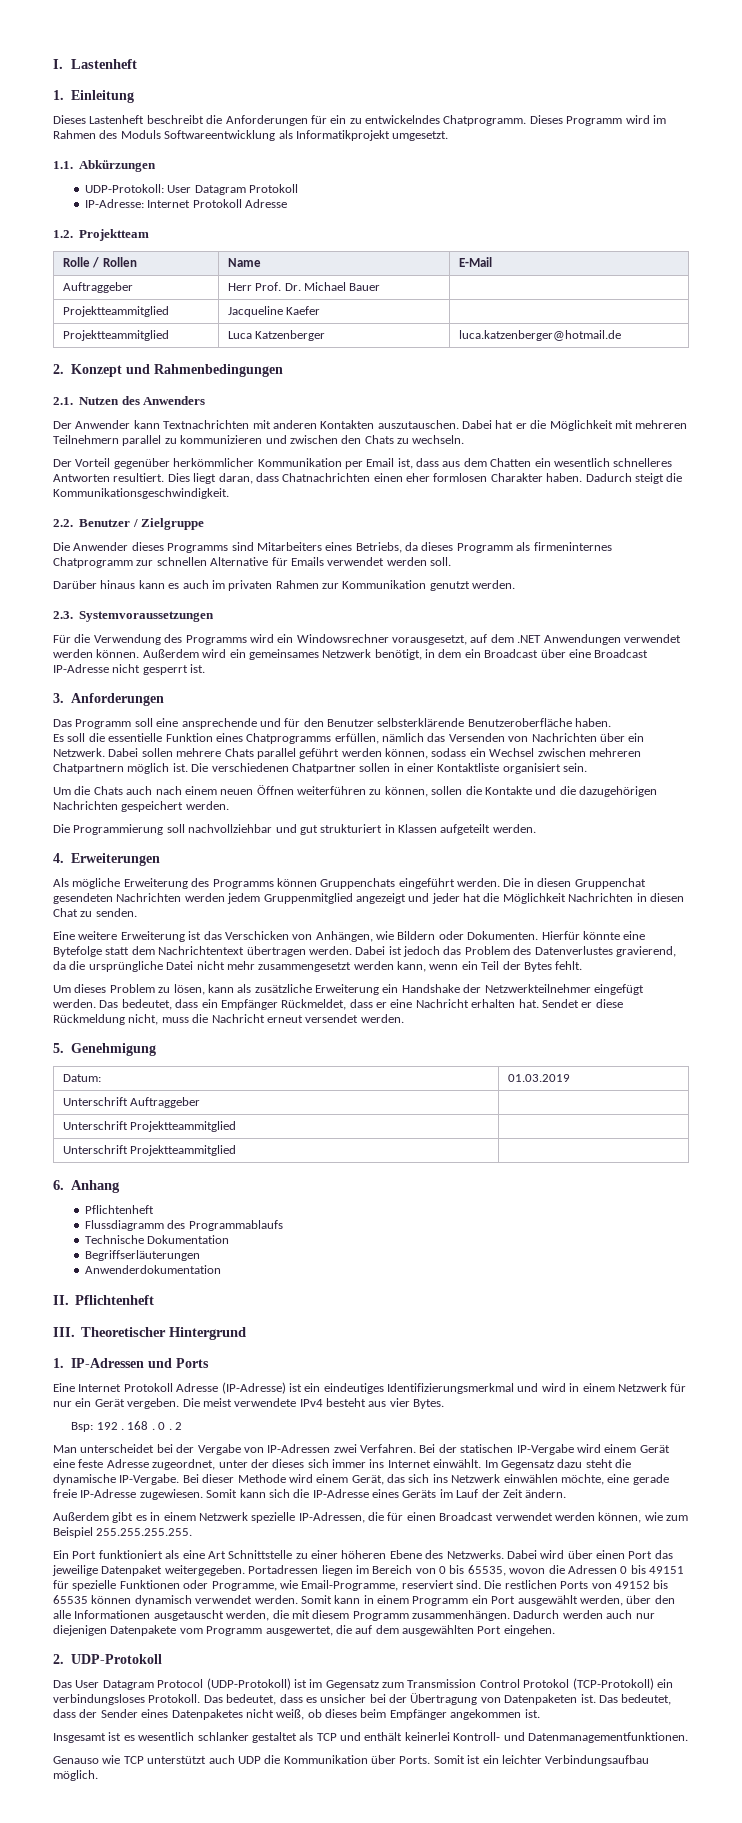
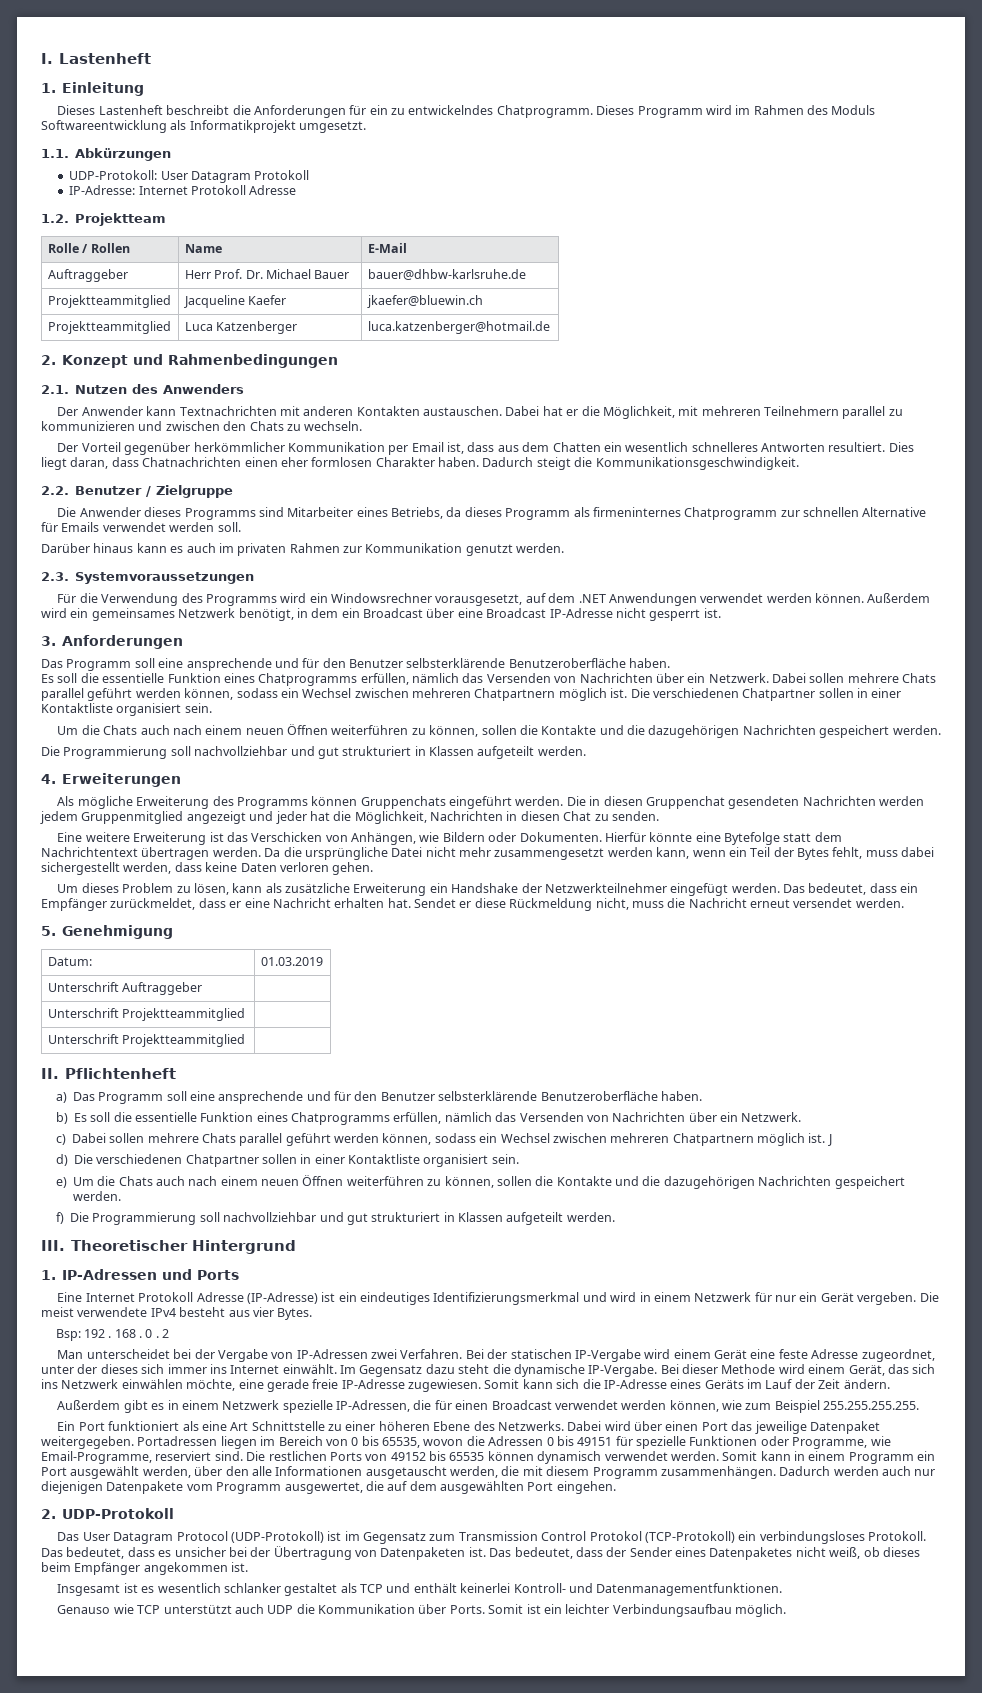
(381, 287) none -> [367,269,526,280] bauer@dhbw-karlsruhe.de
(321, 310) none -> [366,295,483,308] jkaefer@bluewin.ch
[377,420,459,429] auszutauschen. -> [422,406,502,416] austauschen.
[549,420,613,431] Möglichkeit -> [602,406,675,419] Möglichkeit,
[256,542,322,551] Mitarbeiters -> [287,507,354,517] Mitarbeiter
[502,893,566,904] Möglichkeit -> [354,811,427,824] Möglichkeit,
[355,946,676,957] [53,961,66,970] Dabei ist jedoch das Problem des Datenverlustes gravierend, da -> [264,848,281,857] Da
[555,961,583,970] fehlt. -> [832,847,935,859] [41,862,374,875] fehlt, muss dabei sichergestellt werden, dass keine Daten verloren gehen.
[281,999,347,1010] Rückmeldet, -> [110,898,196,910] zurückmeldet,
[53,1180,121,1193] [85,1205,155,1214] [85,1220,283,1231] [85,1235,230,1244] [85,1250,201,1261] [85,1265,222,1274] [53,1295,155,1305] 6. Anhang // Pflichtenheft // Flussdiagramm des Programmablaufs // Technische Dokumentation // Begriffserläuterungen // Anwenderdokumentation // II. Pflichtenheft -> [41,1068,177,1079] [55,1091,702,1104] [55,1112,802,1125] [55,1133,832,1146] [55,1154,519,1167] [55,1175,905,1189] [72,1191,121,1201] [55,1212,615,1225] II. Pflichtenheft // a) Das Programm soll eine ansprechende und für den Benutzer selbsterklärende Benutzeroberfläche haben. // b) Es soll die essentielle Funktion eines Chatprogramms erfüllen, nämlich das Versenden von Nachrichten über ein Netzwerk. // c) Dabei sollen mehrere Chats parallel geführt werden können, sodass ein Wechsel zwischen mehreren Chatpartnern möglich ist. J // d) Die verschiedenen Chatpartner sollen in einer Kontaktliste organisiert sein. // e) Um die Chats auch nach einem neuen Öffnen weiterführen zu können, sollen die Kontakte und die dazugehörigen Nachrichten gespeichert werden. // f) Die Programmierung soll nachvollziehbar und gut strukturiert in Klassen aufgeteilt werden.

